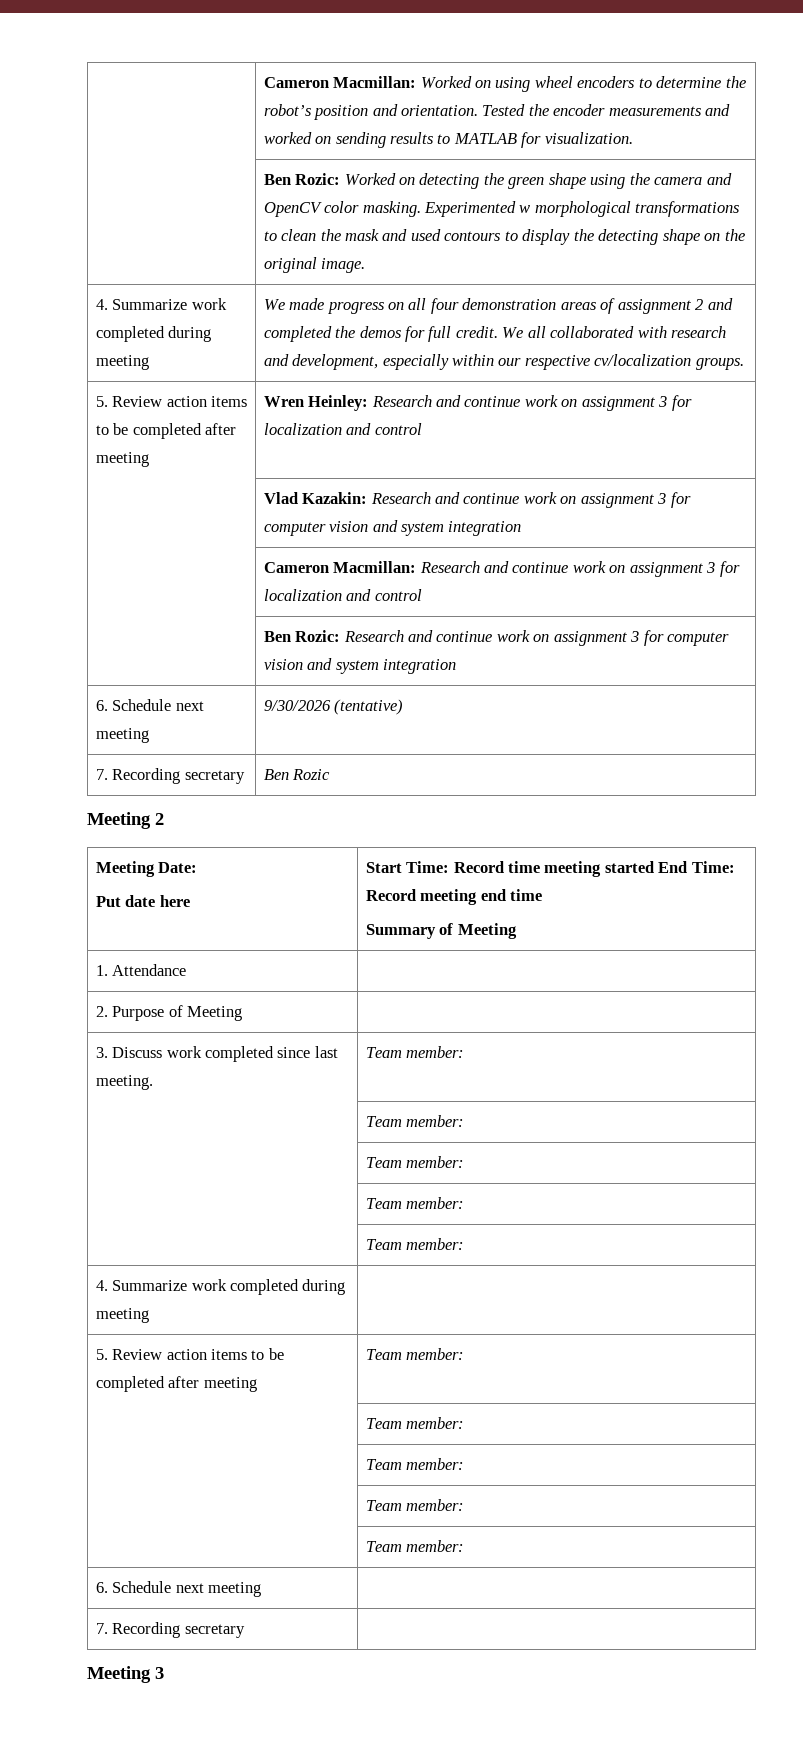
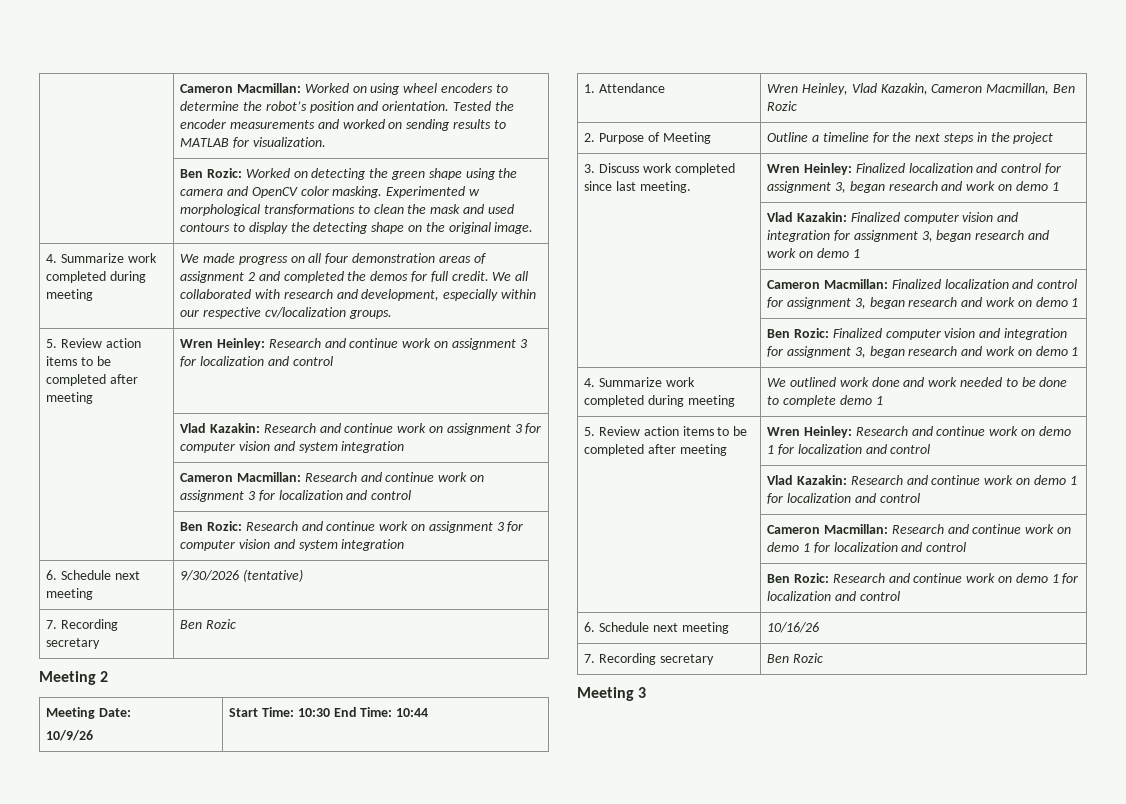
[95,895,190,907] Put date here -> [46,730,94,741] 10/9/26
[453,861,735,877] [365,889,543,905] [365,923,517,939] [95,964,187,976] [95,1005,243,1021] Record time meeting started End Time: Record meeting end time // Summary of Meeting // 1. Attendance | // 2. Purpose of Meeting | -> [297,707,429,717] [584,83,666,93] [767,83,1075,95] [767,101,798,111] [584,132,711,144] [767,132,1054,144] 10:30 End Time: 10:44 // 1. Attendance | Wren Heinley, Vlad Kazakin, Cameron Macmillan, Ben Rozic // 2. Purpose of Meeting | Outline a timeline for the next steps in the project
[365,1046,465,1058] [365,1115,465,1127] [365,1156,465,1168] [365,1197,465,1209] [365,1238,465,1250] [95,1279,346,1295] [95,1308,149,1323] [95,1348,284,1360] [95,1376,257,1392] [365,1348,465,1360] [365,1417,465,1429] [365,1458,465,1470] [365,1499,465,1511] [365,1540,465,1552] [95,1581,262,1597] [95,1622,245,1638] Team member: // | Team member: // | Team member: // | Team member: // | Team member: // 4. Summarize work completed during meeting | // 5. Review action items to be completed after meeting | Team member: // | Team member: // | Team member: // | Team member: // | Team member: // 6. Schedule next meeting | // 7. Recording secretary | -> [767,163,1061,175] [767,181,1059,193] [767,212,1019,224] [767,230,1049,242] [767,248,860,258] [767,279,1078,289] [767,297,1079,309] [767,328,1067,340] [767,346,1079,358] [584,377,695,387] [584,395,735,407] [767,377,1068,387] [767,395,883,407] [584,426,748,436] [584,444,727,456] [767,426,1071,438] [767,444,931,455] [767,475,1077,485] [767,493,920,504] [767,524,1071,534] [767,542,967,553] [767,573,1079,584] [767,591,900,601] [584,622,729,634] [767,622,820,633] [584,653,714,665] [767,653,824,663] Wren Heinley: Finalized localization and control for assignment 3, began research and work on demo 1 // | Vlad Kazakin: Finalized computer vision and integration for assignment 3, began research and work on demo 1 // | Cameron Macmillan: Finalized localization and control for assignment 3, began research and work on demo 1 // | Ben Rozic: Finalized computer vision and integration for assignment 3, began research and work on demo 1 // 4. Summarize work completed during meeting | We outlined work done and work needed to be done to complete demo 1 // 5. Review action items to be completed after meeting | Wren Heinley: Research and continue work on demo 1 for localization and control // | Vlad Kazakin: Research and continue work on demo 1 for localization and control // | Cameron Macmillan: Research and continue work on demo 1 for localization and control // | Ben Rozic: Research and continue work on demo 1 for localization and control // 6. Schedule next meeting | 10/16/26 // 7. Recording secretary | Ben Rozic

